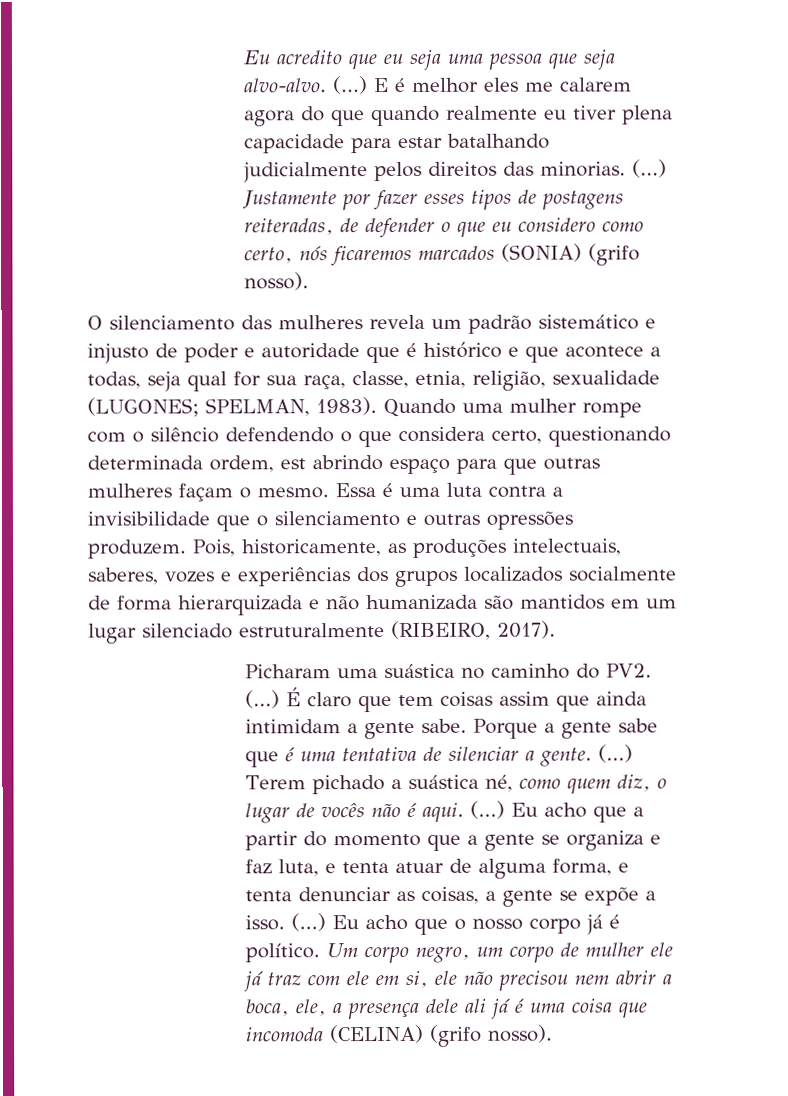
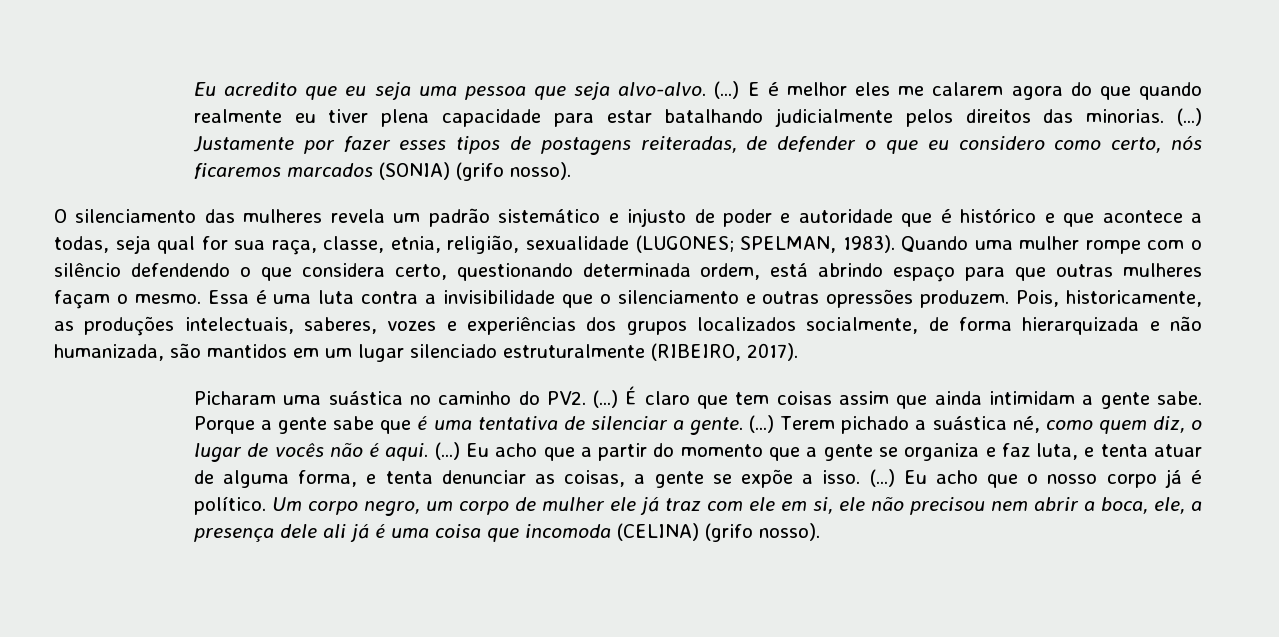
[280,458,306,470] est -> [770,263,809,277] está
[569,566,677,582] socialmente -> [806,317,919,334] socialmente,
[366,594,478,611] humanizada -> [54,344,164,361] humanizada,

